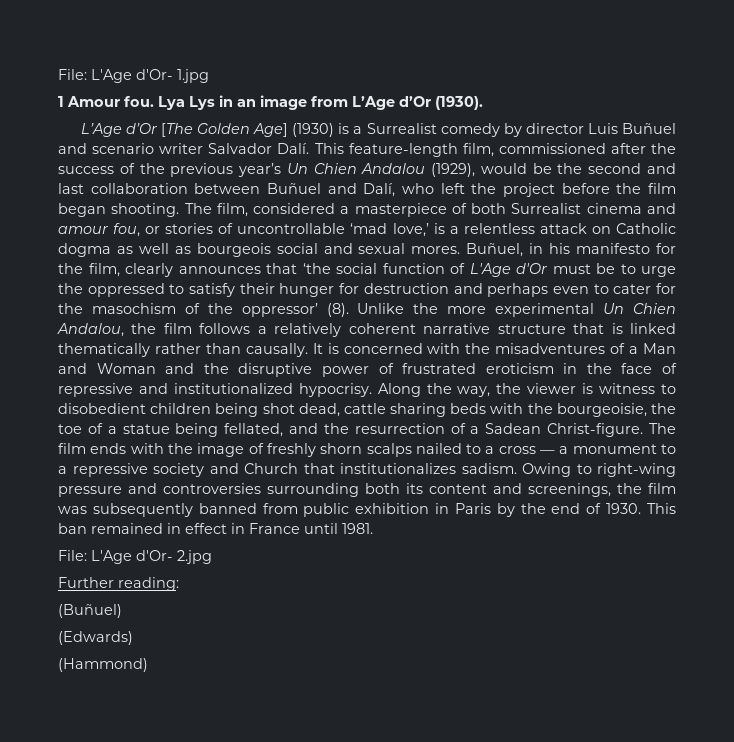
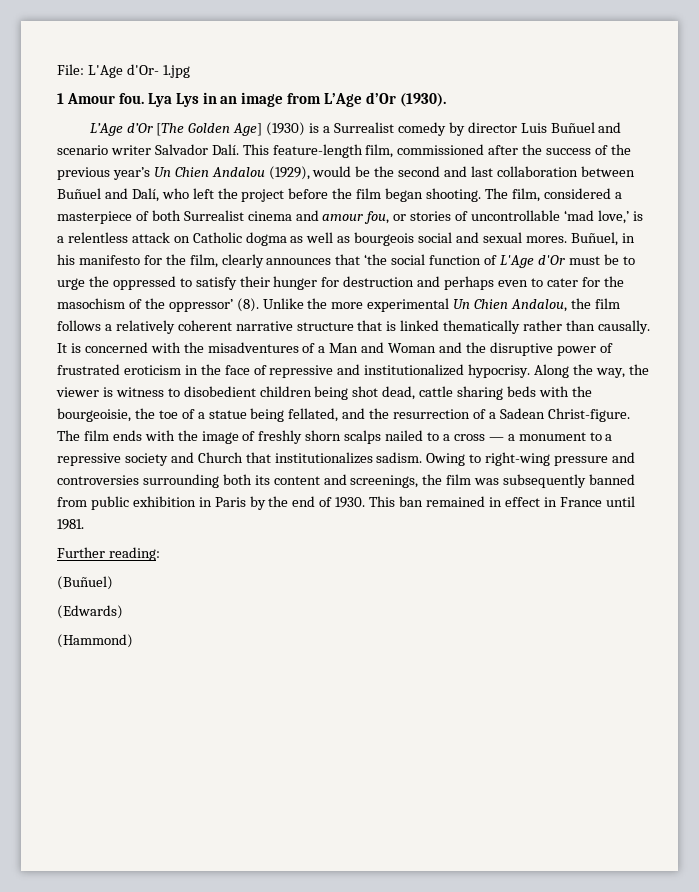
[58,550,212,564] // File: L'Age d'Or- 2.jpg -> (84, 524) none

